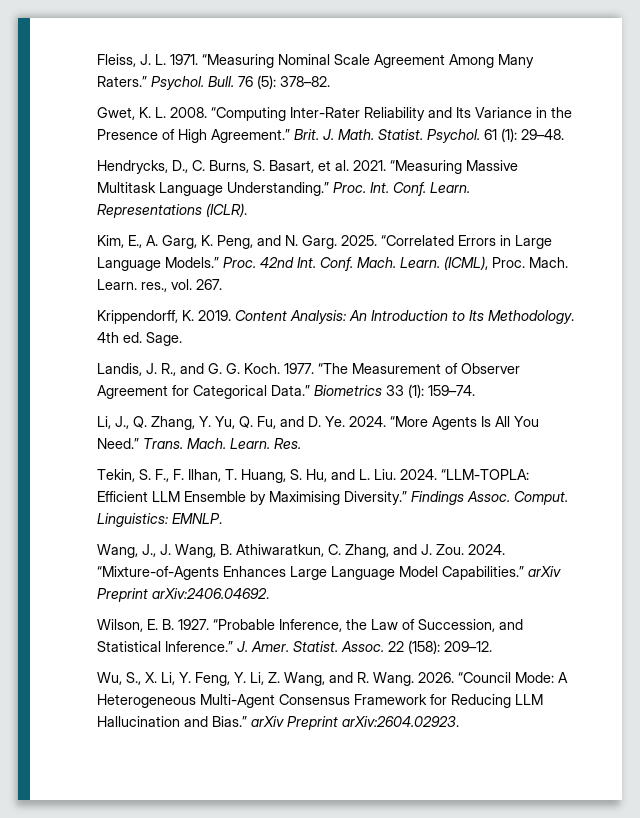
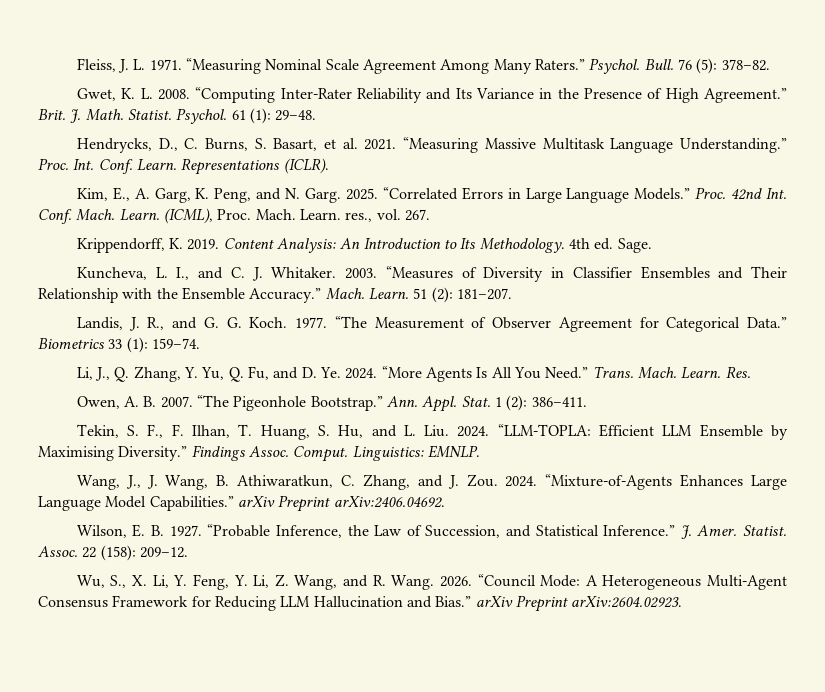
(182, 339) none -> [76,266,788,282] [38,287,512,303] // Kuncheva, L. I., and C. J. Whitaker. 2003. “Measures of Diversity in Classifier Ensembles and Their Relationship with the Ensemble Accuracy.” Mach. Learn. 51 (2): 181–207.
(301, 443) none -> [76,395,587,412] // Owen, A. B. 2007. “The Pigeonhole Bootstrap.” Ann. Appl. Stat. 1 (2): 386–411.

